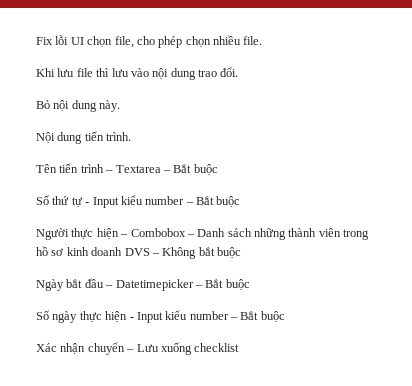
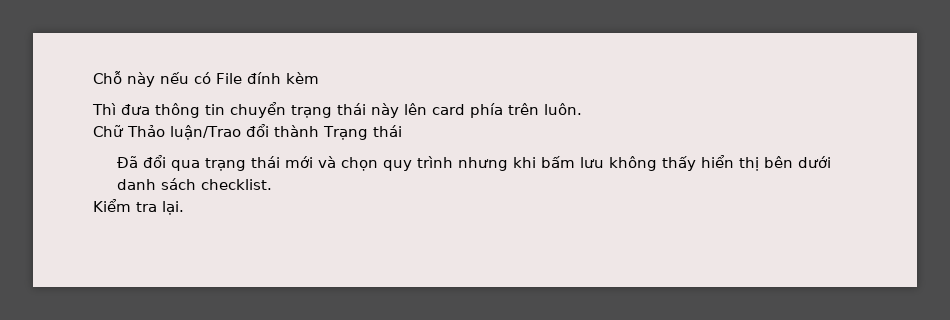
[36,35,263,48] [36,67,239,80] [36,100,121,112] [36,131,132,144] [36,163,218,176] [36,195,241,208] [36,228,370,240] [36,246,241,259] [36,278,250,291] [36,310,285,323] [36,342,240,355] Fix lỗi UI chọn file, cho phép chọn nhiều file. // Khi lưu file thì lưu vào nội dung trao đổi. // Bỏ nội dung này. // Nội dung tiến trình. // Tên tiến trình – Textarea – Bắt buộc // Số thứ tự - Input kiểu number – Bắt buộc // Người thực hiện – Combobox – Danh sách những thành viên trong hồ sơ kinh doanh DVS – Không bắt buộc // Ngày bắt đầu – Datetimepicker – Bắt buộc // Số ngày thực hiện - Input kiểu number – Bắt buộc // Xác nhận chuyển – Lưu xuống checklist -> [93,71,319,87] [92,102,582,118] [93,124,402,140] [116,155,831,171] [116,178,272,190] [93,199,184,215] Chỗ này nếu có File đính kèm // Thì đưa thông tin chuyển trạng thái này lên card phía trên luôn. // Chữ Thảo luận/Trao đổi thành Trạng thái // Đã đổi qua trạng thái mới và chọn quy trình nhưng khi bấm lưu không thấy hiển thị bên dưới danh sách checklist. // Kiểm tra lại.

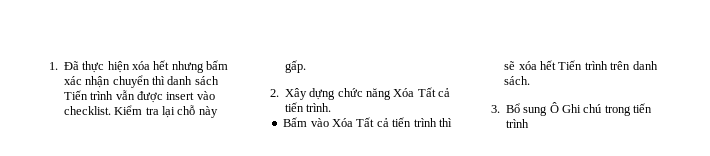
[93,71,319,87] [92,102,582,118] [93,124,402,140] [116,155,831,171] [116,178,196,190] Chỗ này nếu có File đính kèm // Thì đưa thông tin chuyển trạng thái này lên card phía trên luôn. // Chữ Thảo luận/Trao đổi thành Trạng thái // Đã đổi qua trạng thái mới và chọn quy trình nhưng khi bấm lưu không thấy hiển thị bên dưới danh sách -> [48,60,229,73] [63,75,219,88] [63,90,215,103] 1. Đã thực hiện xóa hết nhưng bấm xác nhận chuyển thì danh sách Tiến trình vẫn được insert vào
(272, 184) // -> (111, 110) none
[162,201,184,215] lại. -> [161,105,218,118] [284,60,306,73] [269,87,451,100] [284,102,332,112] [283,117,452,127] [504,60,658,70] [504,76,531,85] [490,102,653,116] [505,119,529,128] lại chỗ này gấp. // 2. Xây dựng chức năng Xóa Tất cả tiến trình. // Bấm vào Xóa Tất cả tiến trình thì sẽ xóa hết Tiến trình trên danh sách. // 3. Bổ sung Ô Ghi chú trong tiến trình

